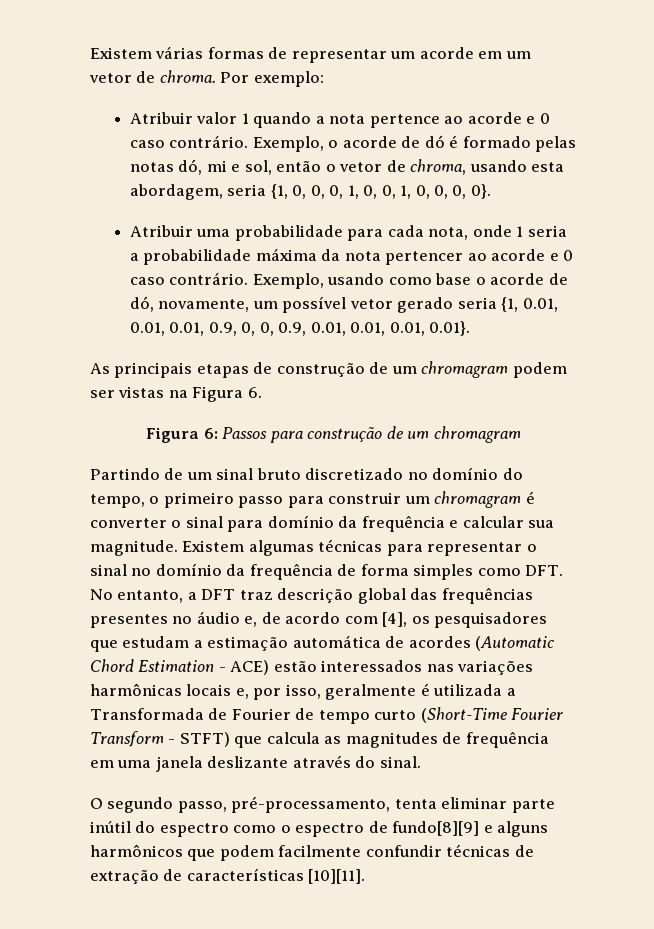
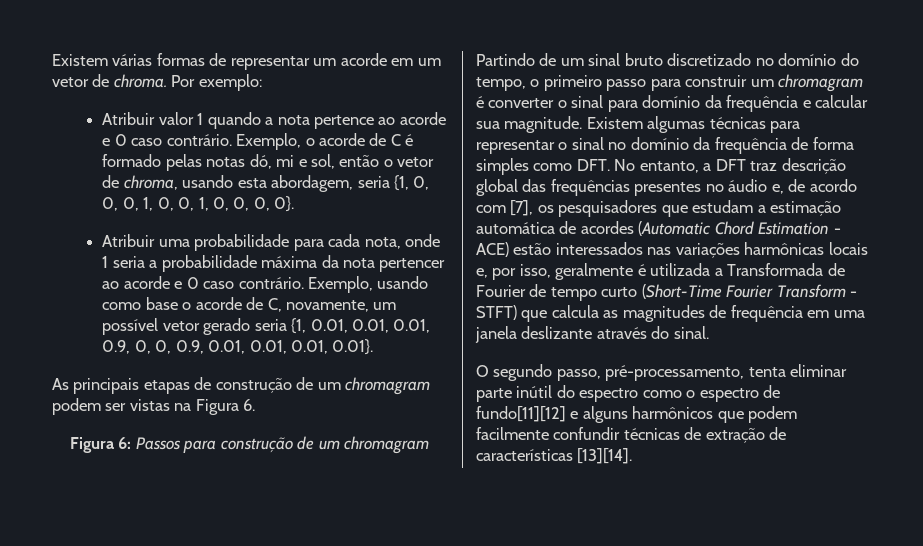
[424,135,445,148] dó -> [390,134,401,146] C
[129,296,154,312] dó, -> [267,298,282,312] C,
[382,612,408,627] [4], -> [510,200,534,216] [7],
[392,821,480,836] fundo[8][9] -> [476,406,566,422] fundo[11][12]
[308,869,366,884] [10][11]. -> [577,448,633,464] [13][14].

